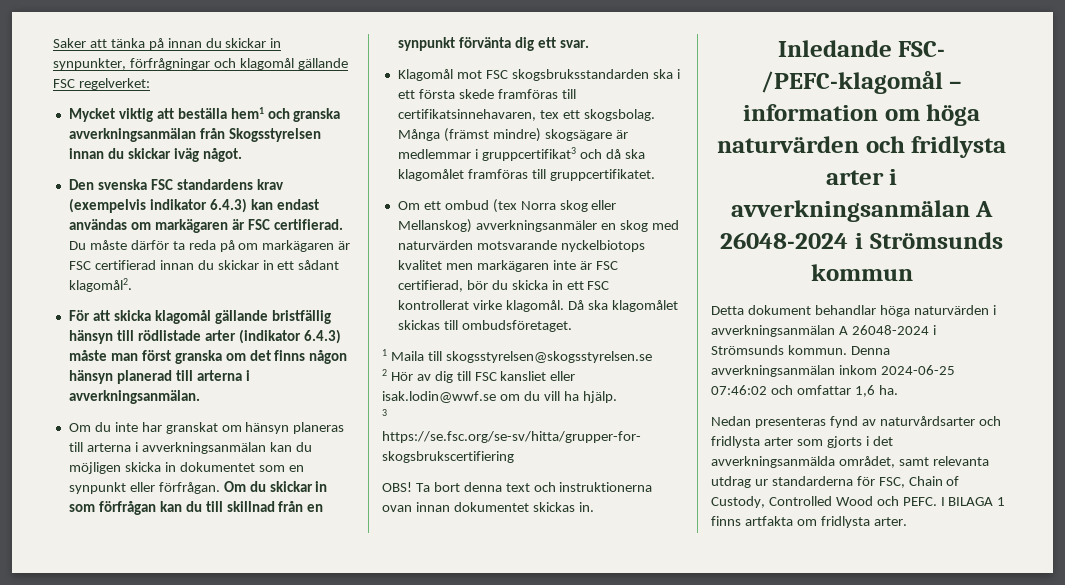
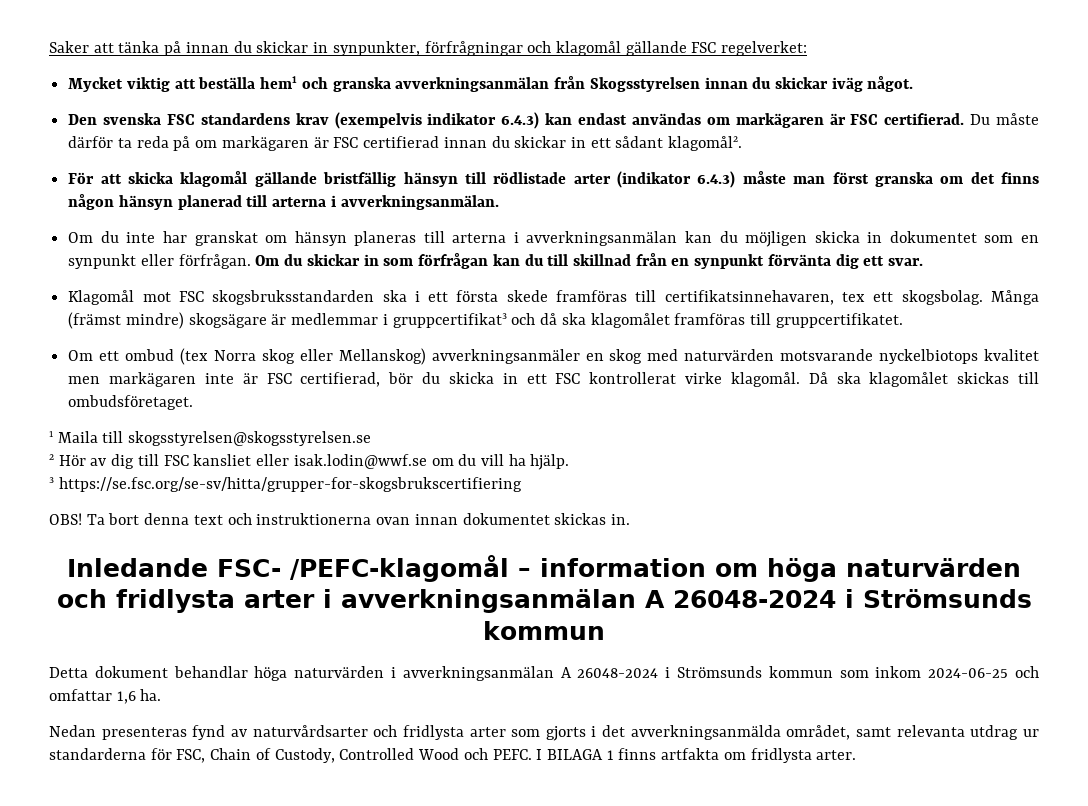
[787,345,890,355] [711,365,835,377] kommun. Denna avverkningsanmälan -> [768,666,869,678] kommun som
[711,385,767,395] 07:46:02 -> (1009, 673) none

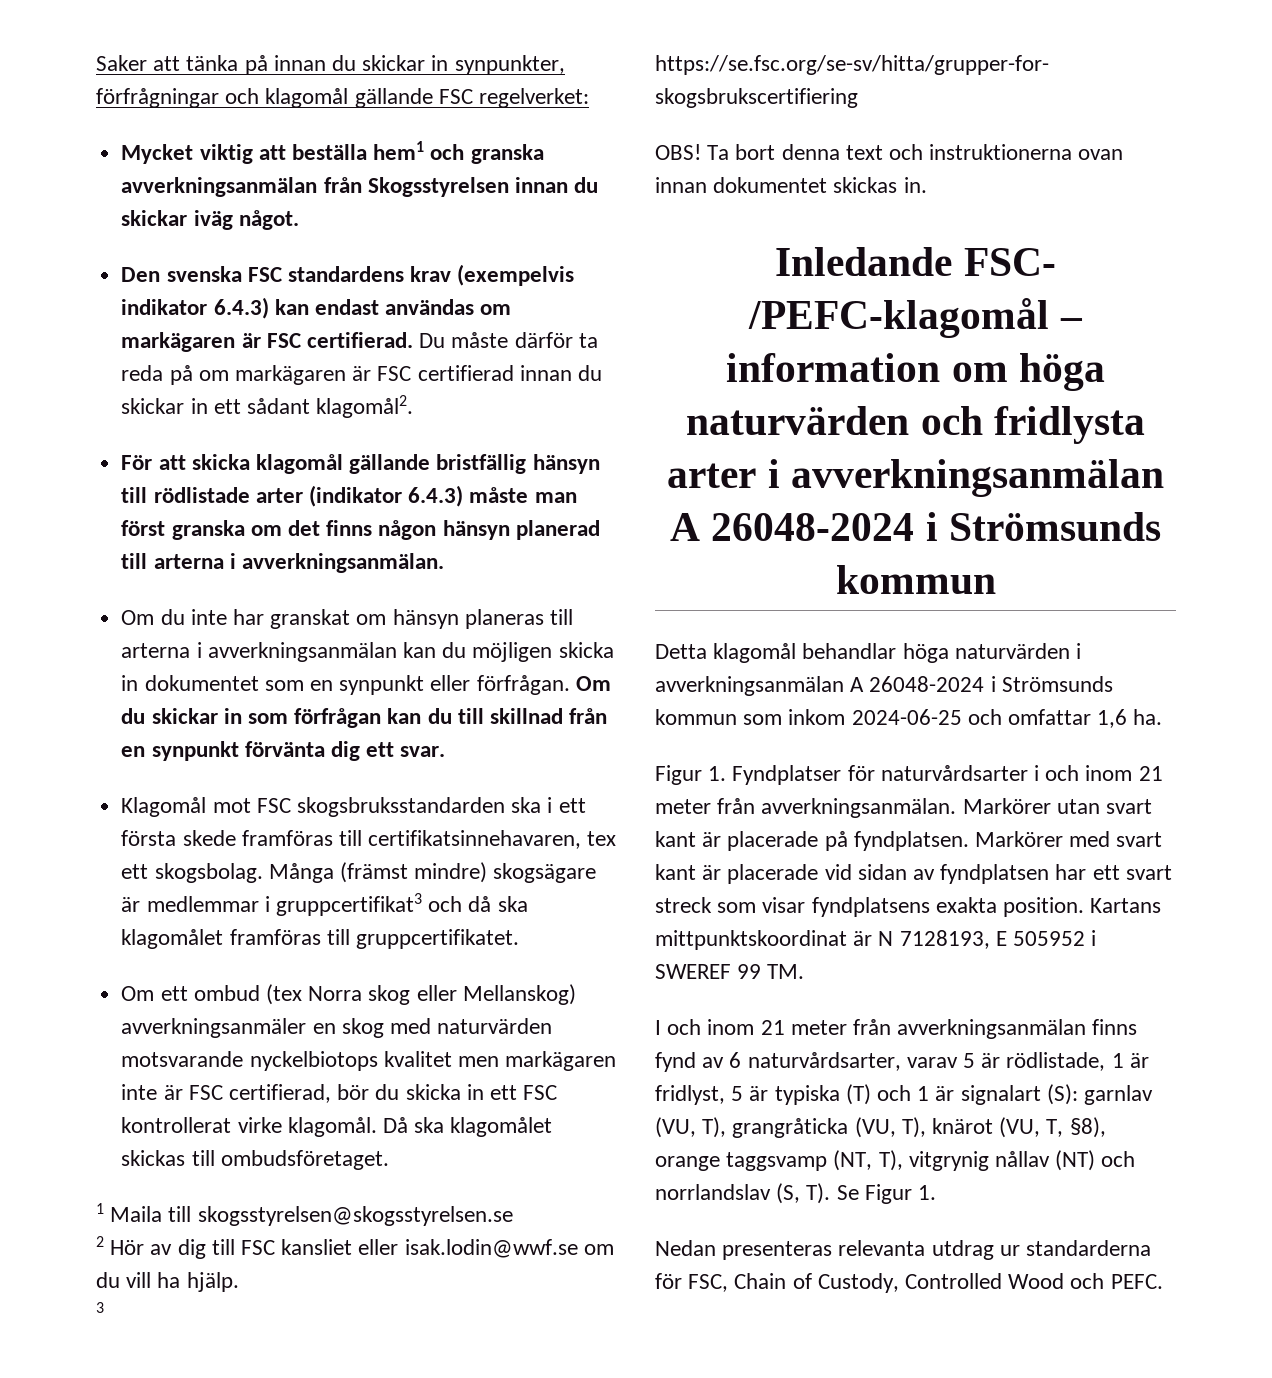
[94,666,168,678] dokument -> [713,643,797,663] klagomål
[49,725,892,741] Nedan presenteras fynd av naturvårdsarter och fridlysta arter som gjorts i det avverkningsanmälda området, samt -> [655,765,1163,785] [655,798,1153,818] [655,831,1163,851] [655,864,1172,884] [655,897,1162,917] [655,930,1097,950] [655,964,805,979] [655,1019,1138,1039] [655,1052,1149,1072] [655,1084,1154,1105] [655,1117,1106,1138] [655,1150,1136,1171] [655,1183,937,1204] [655,1240,833,1260] Figur 1. Fyndplatser för naturvårdsarter i och inom 21 meter från avverkningsanmälan. Markörer utan svart kant är placerade på fyndplatsen. Markörer med svart kant är placerade vid sidan av fyndplatsen har ett svart streck som visar fyndplatsens exakta position. Kartans mittpunktskoordinat är N 7128193, E 505952 i SWEREF 99 TM. // I och inom 21 meter från avverkningsanmälan finns fynd av 6 naturvårdsarter, varav 5 är rödlistade, 1 är fridlyst, 5 är typiska (T) och 1 är signalart (S): garnlav (VU, T), grangråticka (VU, T), knärot (VU, T, §8), orange taggsvamp (NT, T), vitgrynig nållav (NT) och norrlandslav (S, T). Se Figur 1. // Nedan presenteras
[536,748,857,763] I BILAGA 1 finns artfakta om fridlysta arter. -> (1163, 1281) none

